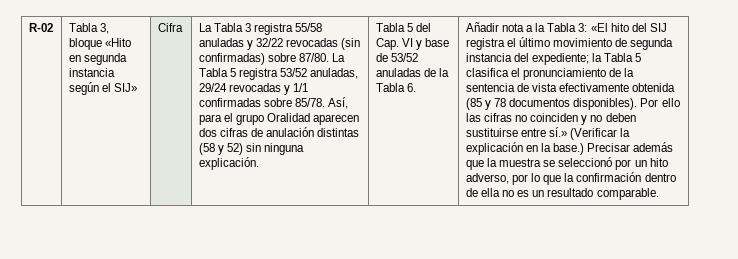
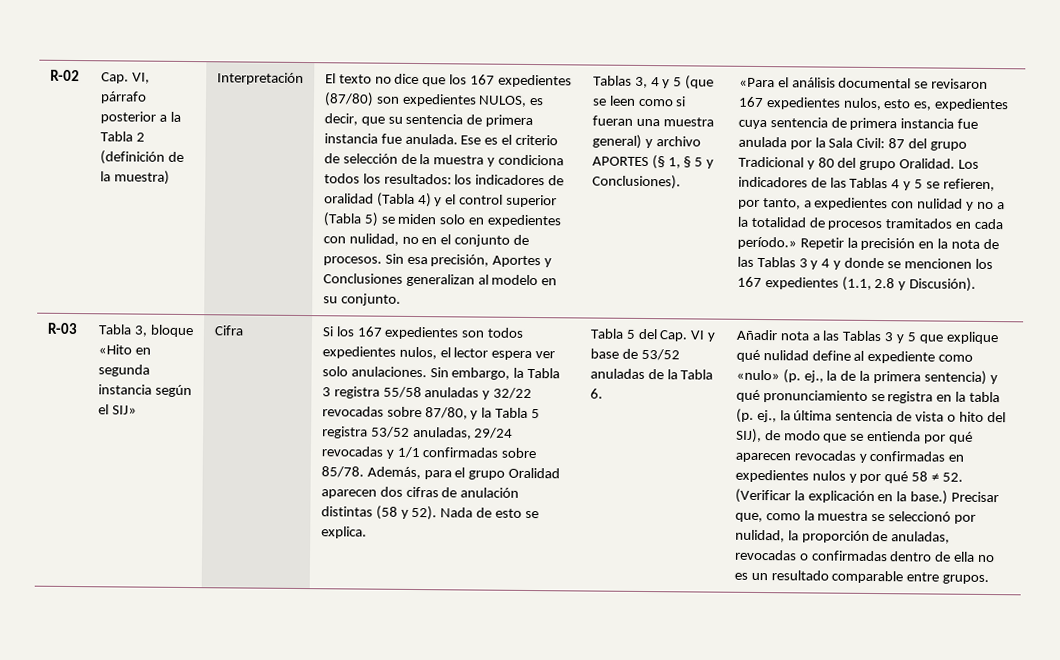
(53, 27) none -> [100,72,150,84] [99,91,147,104] [99,111,181,124] [99,131,145,142] [99,150,184,165] [99,170,170,185] [216,72,304,86] [324,73,573,88] [323,92,545,107] [323,113,534,128] [323,133,559,146] [323,153,565,167] [323,173,565,186] [323,192,558,208] [322,212,563,228] [322,233,530,247] [322,253,553,268] [322,273,558,287] [322,293,401,306] [592,75,715,90] [591,95,687,107] [591,115,714,127] [591,134,701,149] [591,155,715,170] [591,174,681,190] [738,77,989,89] [737,96,1010,112] [737,117,979,131] [737,136,968,151] [737,156,980,171] [737,176,996,192] [737,197,1006,211] [736,216,1004,231] [736,236,1000,251] [736,256,993,270] [736,276,977,292] [46,322,78,335] | Cap. VI, párrafo posterior a la Tabla 2 (definición de la muestra) | Interpretación | El texto no dice que los 167 expedientes (87/80) son expedientes NULOS, es decir, que su sentencia de primera instancia fue anulada. Ese es el criterio de selección de la muestra y condiciona todos los resultados: los indicadores de oralidad (Tabla 4) y el control superior (Tabla 5) se miden solo en expedientes con nulidad, no en el conjunto de procesos. Sin esa precisión, Aportes y Conclusiones generalizan al modelo en su conjunto. | Tablas 3, 4 y 5 (que se leen como si fueran una muestra general) y archivo APORTES (§ 1, § 5 y Conclusiones). | «Para el análisis documental se revisaron 167 expedientes nulos, esto es, expedientes cuya sentencia de primera instancia fue anulada por la Sala Civil: 87 del grupo Tradicional y 80 del grupo Oralidad. Los indicadores de las Tablas 4 y 5 se refieren, por tanto, a expedientes con nulidad y no a la totalidad de procesos tramitados en cada período.» Repetir la precisión en la nota de las Tablas 3 y 4 y donde se mencionen los 167 expedientes (1.1, 2.8 y Discusión). // R-03
[198,23,212,32] La -> [321,326,525,340] [321,346,556,361] [321,366,525,380] Si los 167 expedientes son todos expedientes nulos, el lector espera ver solo anulaciones. Sin embargo, la
[341,38,361,50] [198,53,346,65] (sin confirmadas) sobre 87/80. La -> [386,406,493,420] sobre 87/80, y la
[328,97,349,109] Así, -> [366,466,421,480] Además,
[227,143,305,155] [198,157,259,170] 52) sin ninguna explicación. -> [411,505,540,521] [320,526,367,539] 52). Nada de esto se explica.
[535,23,667,32] [465,37,674,50] [465,53,642,65] [465,68,635,80] [465,83,676,92] [465,98,680,110] [465,113,636,125] [465,127,568,137] la Tabla 3: «El hito del SIJ registra el último movimiento de segunda instancia del expediente; la Tabla 5 clasifica el pronunciamiento de la sentencia de vista efectivamente obtenida (85 y 78 documentos disponibles). Por ello las cifras no coinciden y no deben sustituirse entre sí.» -> [822,330,998,345] [735,349,974,364] [735,369,999,385] [735,389,1001,404] [735,408,1006,423] [735,428,974,444] [734,450,965,463] [734,469,964,484] las Tablas 3 y 5 que explique qué nulidad define al expediente como «nulo» (p. ej., la de la primera sentencia) y qué pronunciamiento se registra en la tabla (p. ej., la última sentencia de vista o hito del SIJ), de modo que se entienda por qué aparecen revocadas y confirmadas en expedientes nulos y por qué 58 ≠ 52.
[633,142,674,152] [465,160,484,170] además que -> [734,512,801,523] que, como
[634,158,668,167] [465,172,642,185] un hito adverso, por lo que la confirmación -> [734,529,951,544] [734,549,888,562] nulidad, la proporción de anuladas, revocadas o confirmadas
[596,188,659,200] comparable. -> [831,570,990,585] comparable entre grupos.

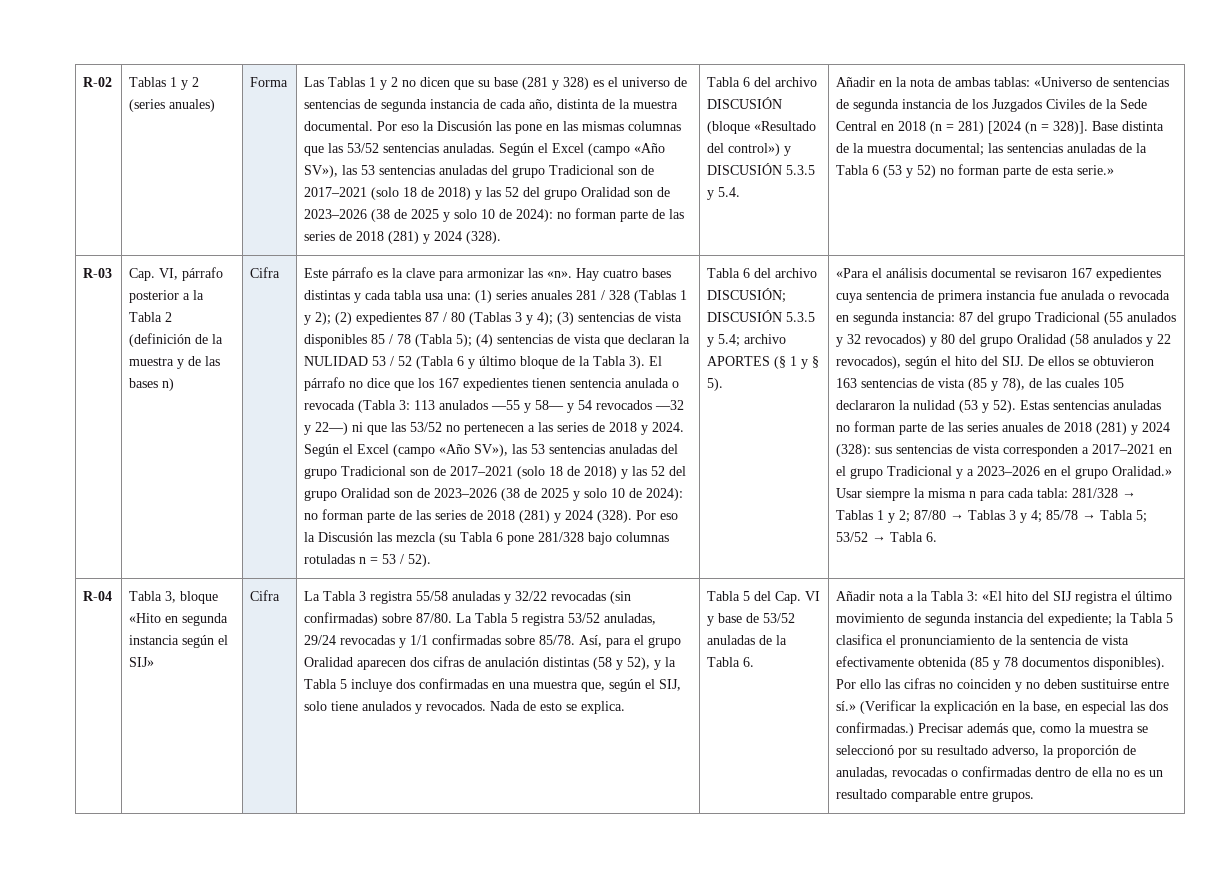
(80, 75) none -> [129,77,200,90] [129,99,216,112] [250,77,289,87] [304,77,688,90] [304,99,679,112] [304,121,682,134] [304,143,666,156] [304,165,655,178] [304,187,671,200] [304,208,685,222] [304,231,502,244] [707,77,818,87] [707,97,783,109] [707,121,817,134] [707,143,792,156] [707,163,816,175] [707,187,741,200] [836,77,1170,87] [836,99,1148,112] [836,121,1165,134] [836,143,1148,156] [836,164,1115,178] [83,268,113,278] | Tablas 1 y 2 (series anuales) | Forma | Las Tablas 1 y 2 no dicen que su base (281 y 328) es el universo de sentencias de segunda instancia de cada año, distinta de la muestra documental. Por eso la Discusión las pone en las mismas columnas que las 53/52 sentencias anuladas. Según el Excel (campo «Año SV»), las 53 sentencias anuladas del grupo Tradicional son de 2017–2021 (solo 18 de 2018) y las 52 del grupo Oralidad son de 2023–2026 (38 de 2025 y solo 10 de 2024): no forman parte de las series de 2018 (281) y 2024 (328). | Tabla 6 del archivo DISCUSIÓN (bloque «Resultado del control») y DISCUSIÓN 5.3.5 y 5.4. | Añadir en la nota de ambas tablas: «Universo de sentencias de segunda instancia de los Juzgados Civiles de la Sede Central en 2018 (n = 281) [2024 (n = 328)]. Base distinta de la muestra documental; las sentencias anuladas de la Tabla 6 (53 y 52) no forman parte de esta serie.» // R-03
[113,170,170,185] [216,72,304,86] [324,73,372,84] muestra) | Interpretación | El texto -> [129,356,221,369] [129,378,175,391] [250,267,281,278] [304,267,672,281] [304,290,688,303] [304,312,683,325] [304,334,691,347] [304,356,663,369] [304,377,346,391] muestra y de las bases n) | Cifra | Este párrafo es la clave para armonizar las «n». Hay cuatro bases distintas y cada tabla usa una: (1) series anuales 281 / 328 (Tablas 1 y 2); (2) expedientes 87 / 80 (Tablas 3 y 4); (3) sentencias de vista disponibles 85 / 78 (Tabla 5); (4) sentencias de vista que declaran la NULIDAD 53 / 52 (Tabla 6 y último bloque de la Tabla 3). El párrafo
[323,92,545,107] [323,113,534,128] [323,133,559,146] [323,153,565,167] [323,173,565,186] [323,192,558,208] [322,212,563,228] [322,233,530,247] [322,253,553,268] [322,273,558,287] [322,293,401,306] [592,75,715,90] [591,95,687,107] [591,115,714,127] [591,134,701,149] [591,155,715,170] [591,174,681,190] (87/80) son expedientes NULOS, es decir, que su sentencia de primera instancia fue anulada. Ese es el criterio de selección de la muestra y condiciona todos los resultados: los indicadores de oralidad (Tabla 4) y el control superior (Tabla 5) se miden solo en expedientes con nulidad, no en el conjunto de procesos. Sin esa precisión, Aportes y Conclusiones generalizan al modelo en su conjunto. | Tablas 3, 4 y 5 (que se leen como si fueran una muestra general) y archivo APORTES (§ 1, § 5 y Conclusiones). -> [532,378,680,388] [304,400,685,413] [304,422,685,435] [304,444,679,457] [304,466,687,479] [304,488,684,501] [304,509,679,523] [304,532,670,545] [304,554,432,567] [707,268,818,278] [707,288,787,303] [707,310,816,322] [707,334,787,347] [707,356,820,369] [707,378,724,391] tienen sentencia anulada o revocada (Tabla 3: 113 anulados —55 y 58— y 54 revocados —32 y 22—) ni que las 53/52 no pertenecen a las series de 2018 y 2024. Según el Excel (campo «Año SV»), las 53 sentencias anuladas del grupo Tradicional son de 2017–2021 (solo 18 de 2018) y las 52 del grupo Oralidad son de 2023–2026 (38 de 2025 y solo 10 de 2024): no forman parte de las series de 2018 (281) y 2024 (328). Por eso la Discusión las mezcla (su Tabla 6 pone 281/328 bajo columnas rotuladas n = 53 / 52). | Tabla 6 del archivo DISCUSIÓN; DISCUSIÓN 5.3.5 y 5.4; archivo APORTES (§ 1 y § 5).
[842,97,1010,112] nulos, esto es, expedientes -> (1162, 274) none
[789,137,968,151] [737,156,980,171] [737,176,996,192] [737,197,1006,211] [736,216,1004,231] [736,236,1000,251] [736,256,993,270] [736,276,977,292] [46,322,78,335] por la Sala Civil: 87 del grupo Tradicional y 80 del grupo Oralidad. Los indicadores de las Tablas 4 y 5 se refieren, por tanto, a expedientes con nulidad y no a la totalidad de procesos tramitados en cada período.» Repetir la precisión en la nota de las Tablas 3 y 4 y donde se mencionen los 167 expedientes (1.1, 2.8 y Discusión). // R-03 -> [1108,290,1171,300] [836,312,1177,325] [836,334,1172,347] [836,356,1155,369] [836,378,1125,391] [836,400,1162,413] [836,421,1171,435] [836,444,1173,457] [836,466,1173,479] [836,488,1137,501] [836,510,1148,523] [836,532,938,542] [83,591,113,601] o revocada en segunda instancia: 87 del grupo Tradicional (55 anulados y 32 revocados) y 80 del grupo Oralidad (58 anulados y 22 revocados), según el hito del SIJ. De ellos se obtuvieron 163 sentencias de vista (85 y 78), de las cuales 105 declararon la nulidad (53 y 52). Estas sentencias anuladas no forman parte de las series anuales de 2018 (281) y 2024 (328): sus sentencias de vista corresponden a 2017–2021 en el grupo Tradicional y a 2023–2026 en el grupo Oralidad.» Usar siempre la misma n para cada tabla: 281/328 → Tablas 1 y 2; 87/80 → Tablas 3 y 4; 85/78 → Tabla 5; 53/52 → Tabla 6. // R-04
[321,326,525,340] [321,346,556,361] [321,366,525,380] Si los 167 expedientes son todos expedientes nulos, el lector espera ver solo anulaciones. Sin embargo, la -> [304,591,321,601] La
[386,406,493,420] sobre 87/80, y la -> [610,591,632,604] [304,612,473,626] (sin confirmadas) sobre 87/80. La
[366,466,421,480] Además, -> [579,635,603,647] Así,
[411,505,438,521] 52). -> [627,657,677,670] [304,678,682,692] [304,701,487,714] 52), y la Tabla 5 incluye dos confirmadas en una muestra que, según el SIJ, solo tiene anulados y revocados.
[822,330,998,345] [735,349,974,364] [735,369,999,385] [735,389,1001,404] [735,408,1006,423] [735,428,974,444] [734,450,965,463] [734,469,964,484] las Tablas 3 y 5 que explique qué nulidad define al expediente como «nulo» (p. ej., la de la primera sentencia) y qué pronunciamiento se registra en la tabla (p. ej., la última sentencia de vista o hito del SIJ), de modo que se entienda por qué aparecen revocadas y confirmadas en expedientes nulos y por qué 58 ≠ 52. -> [917,591,1173,604] [836,613,1174,626] [836,634,1130,648] [836,656,1166,670] [836,678,1170,692] [836,701,857,711] la Tabla 3: «El hito del SIJ registra el último movimiento de segunda instancia del expediente; la Tabla 5 clasifica el pronunciamiento de la sentencia de vista efectivamente obtenida (85 y 78 documentos disponibles). Por ello las cifras no coinciden y no deben sustituirse entre sí.»
[910,490,1000,505] base.) Precisar -> [1033,701,1169,714] [836,722,1009,736] base, en especial las dos confirmadas.) Precisar además
[734,529,785,543] nulidad, -> [921,745,1040,757] su resultado adverso,

